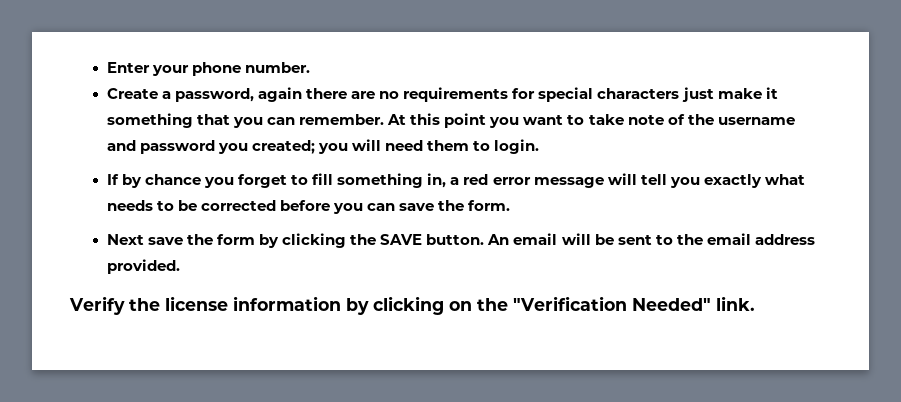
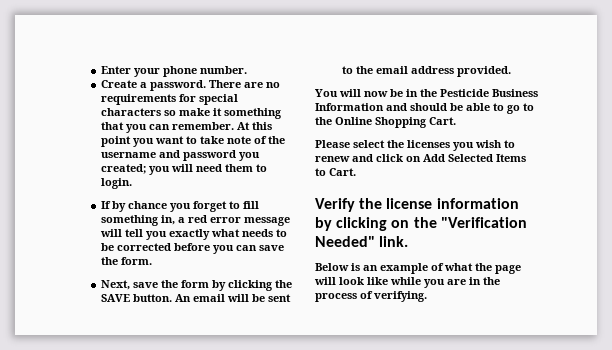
[175,87,348,102] password, again there -> [150,80,242,91] password. There
[681,87,714,102] just -> [164,110,177,116] so
[106,234,144,245] Next -> [101,280,131,290] Next,
(180, 266) none -> [315,89,538,97] [315,103,534,114] [315,117,456,128] [315,140,515,151] [315,154,526,162] [315,168,356,176] // You will now be in the Pesticide Business Information and should be able to go to the Online Shopping Cart. // Please select the licenses you wish to renew and click on Add Selected Items to Cart.
(755, 303) none -> [315,263,521,274] [314,277,500,288] [315,291,427,302] // Below is an example of what the page will look like while you are in the process of verifying.

